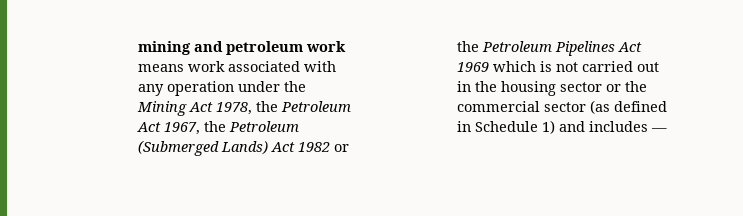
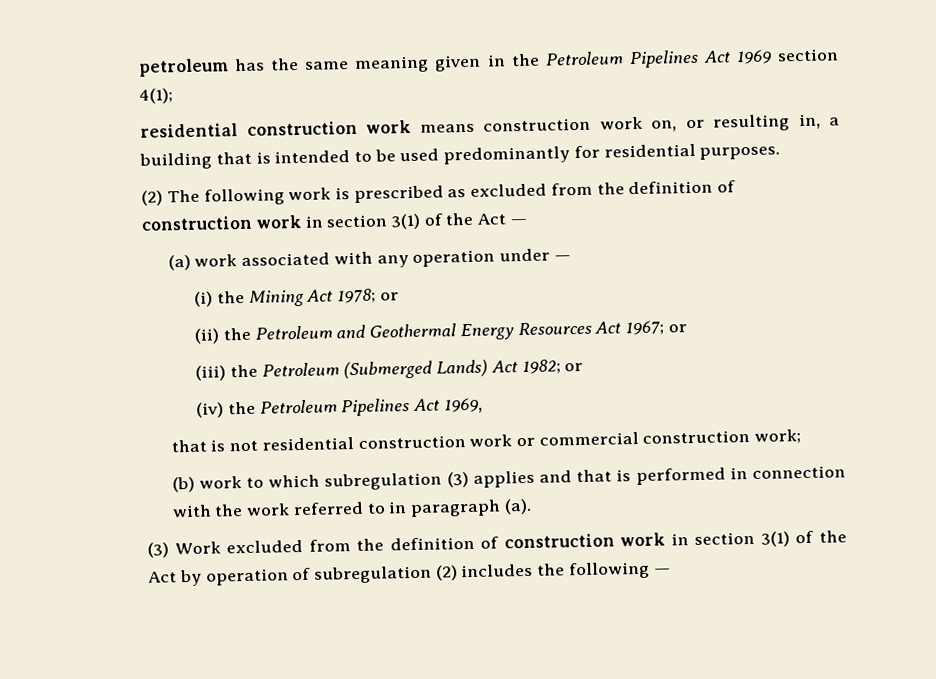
[137,41,346,55] [137,64,184,72] mining and petroleum work means -> [138,48,839,77] [139,88,174,104] [140,113,840,138] [139,143,781,170] [141,180,737,206] [141,212,527,231] [167,254,191,271] petroleum has the same meaning given in the Petroleum Pipelines Act 1969 section 4(1); // residential construction work means construction work on, or resulting in, a building that is intended to be used predominantly for residential purposes. // (2) The following work is prescribed as excluded from the definition of construction work in section 3(1) of the Act — // (a)
(280, 86) none -> [553,255,571,261] [194,291,214,307] — // (i)
[215,101,351,115] [136,122,200,135] 1978, the Petroleum Act 1967, -> [337,288,399,304] [194,320,687,344] [195,365,227,381] 1978; or // (ii) the Petroleum and Geothermal Energy Resources Act 1967; or // (iii)
[297,142,349,152] [456,41,642,56] [456,61,659,72] [456,81,647,96] [456,100,667,114] [456,120,648,134] 1982 or the Petroleum Pipelines Act 1969 which is not carried out in the housing sector or the commercial sector (as defined in Schedule 1) and includes -> [521,359,584,375] [196,397,483,418] [170,429,802,453] [171,465,846,493] [171,498,532,518] [147,530,848,558] [148,561,650,587] 1982; or // (iv) the Petroleum Pipelines Act 1969, // that is not residential construction work or commercial construction work; // (b) work to which subregulation (3) applies and that is performed in connection with the work referred to in paragraph (a). // (3) Work excluded from the definition of construction work in section 3(1) of the Act by operation of subregulation (2) includes the following

